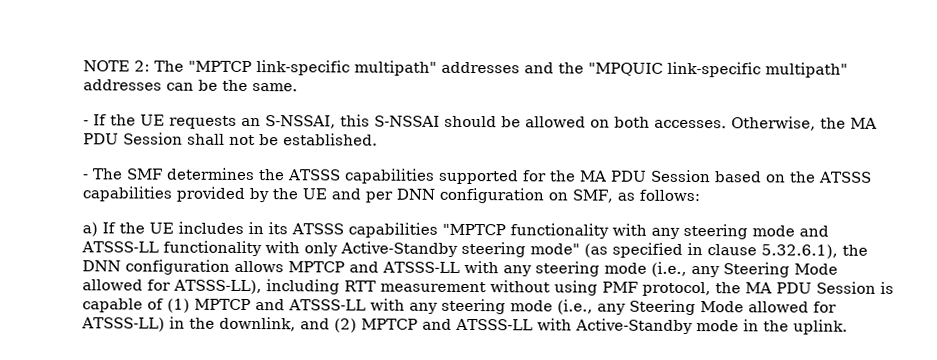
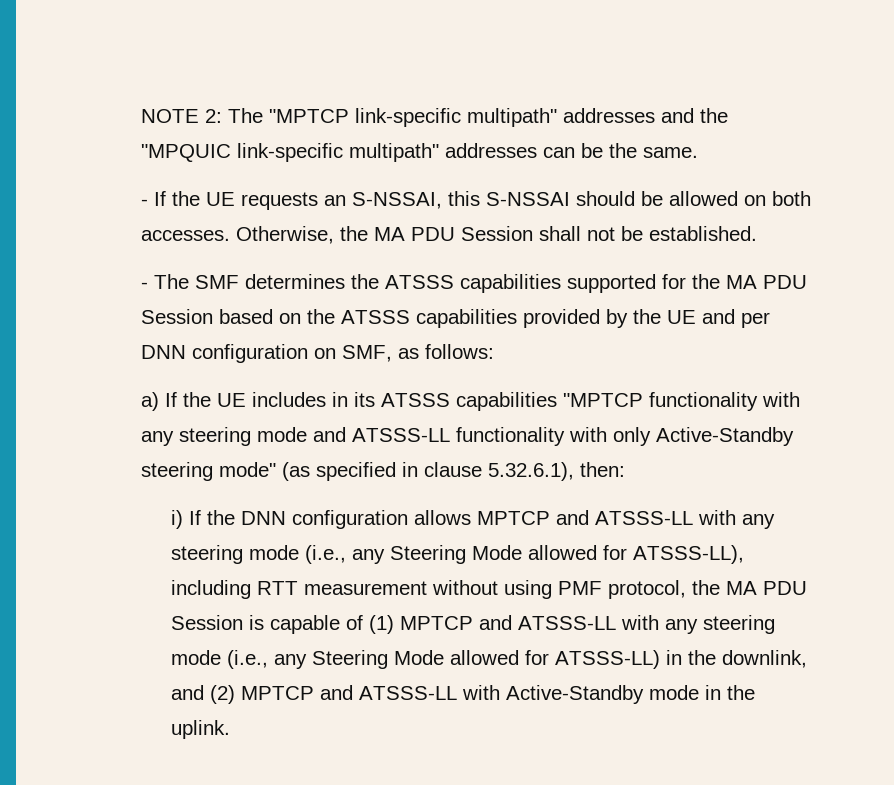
(839, 251) none -> [579,462,625,477] [170,510,201,529] then: // i) If

